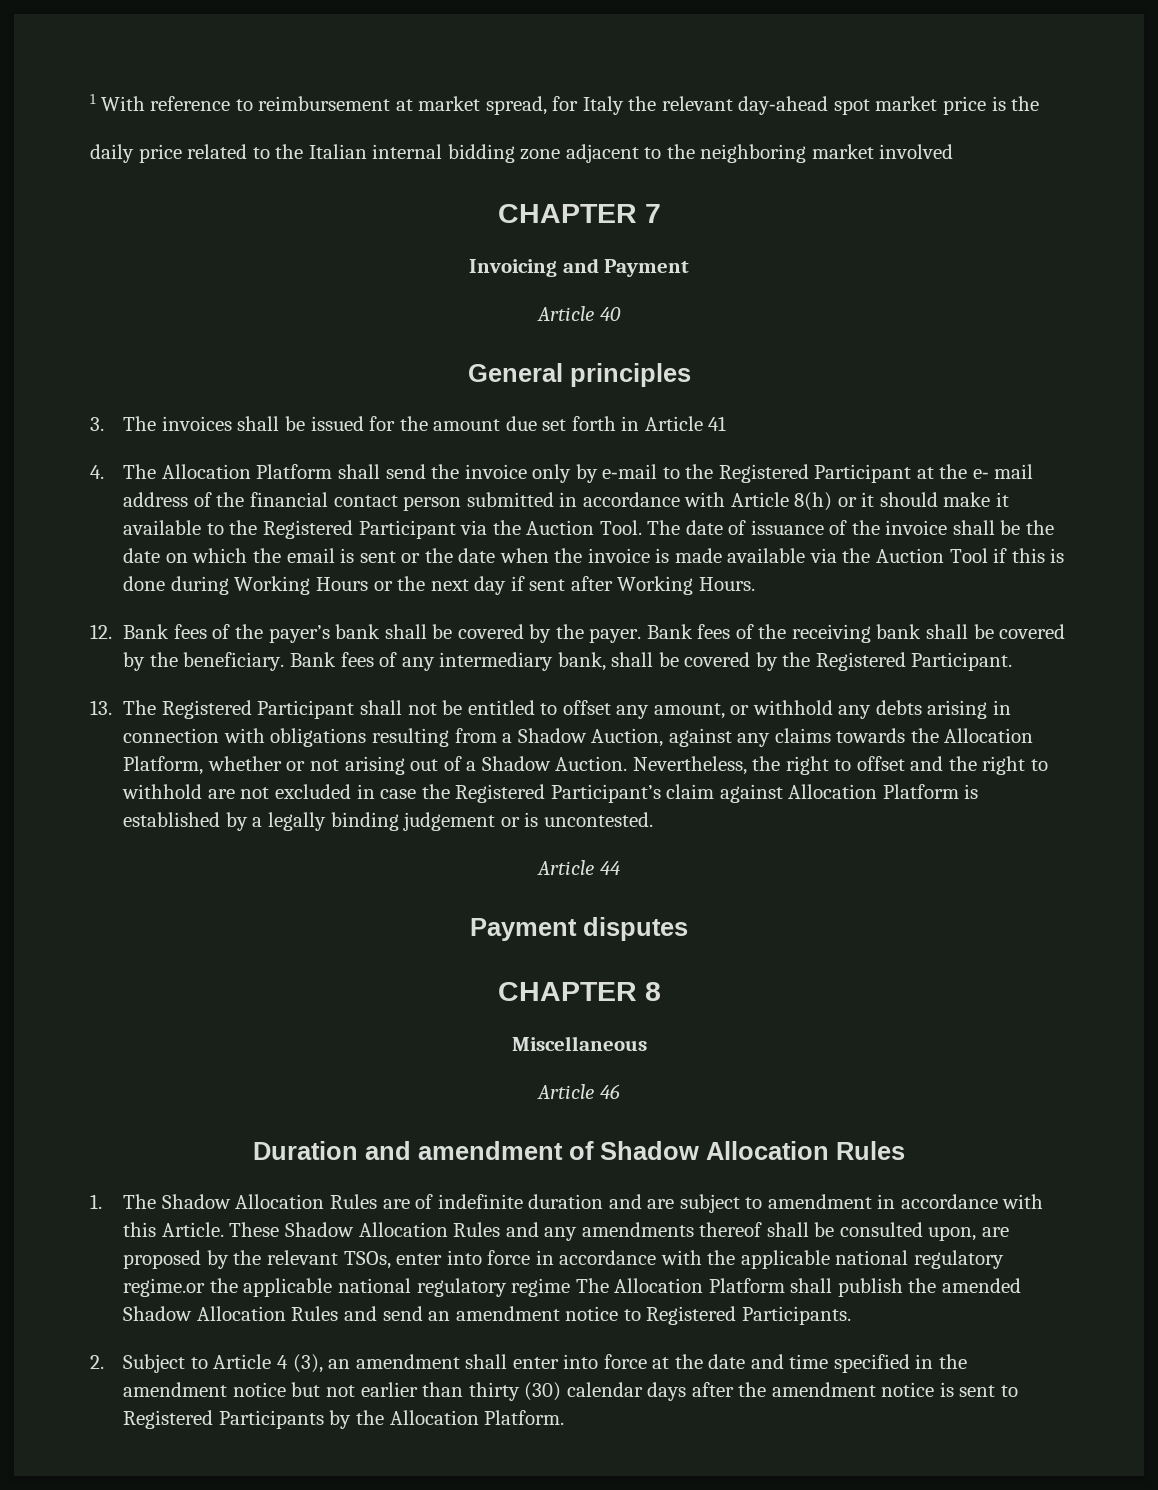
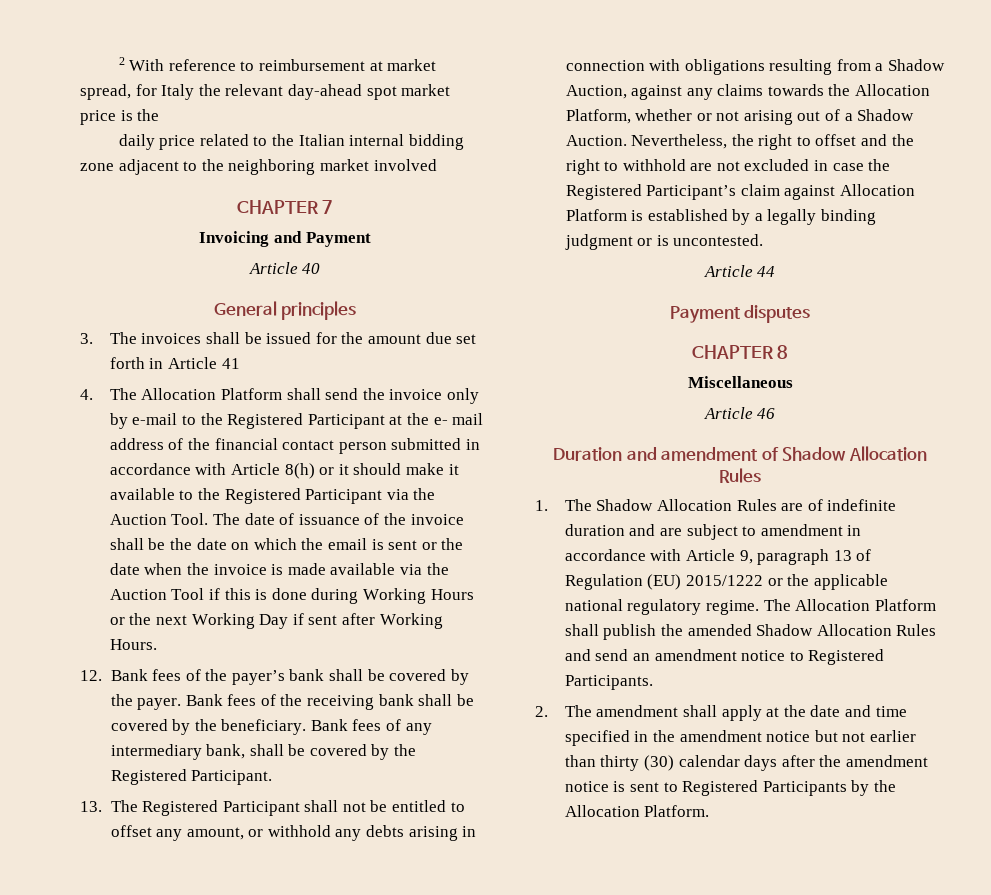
[90,94,96,104] 1 -> [118,57,125,65] 2
[474,576,507,595] day -> [191,613,289,629] Working Day
[403,812,496,831] judgement -> [564,234,633,250] judgment
[123,1222,1009,1241] [123,1250,1004,1269] [123,1278,571,1297] this Article. These Shadow Allocation Rules and any amendments thereof shall be consulted upon, are proposed by the relevant TSOs, enter into force in accordance with the applicable national regulatory regime.or the applicable national regulatory regime -> [686,549,872,565] [564,574,888,590] [564,599,760,615] Article 9, paragraph 13 of Regulation (EU) 2015/1222 or the applicable national regulatory regime.
[123,1354,647,1373] Subject to Article 4 (3), an amendment shall enter into force -> [564,705,762,721] The amendment shall apply

